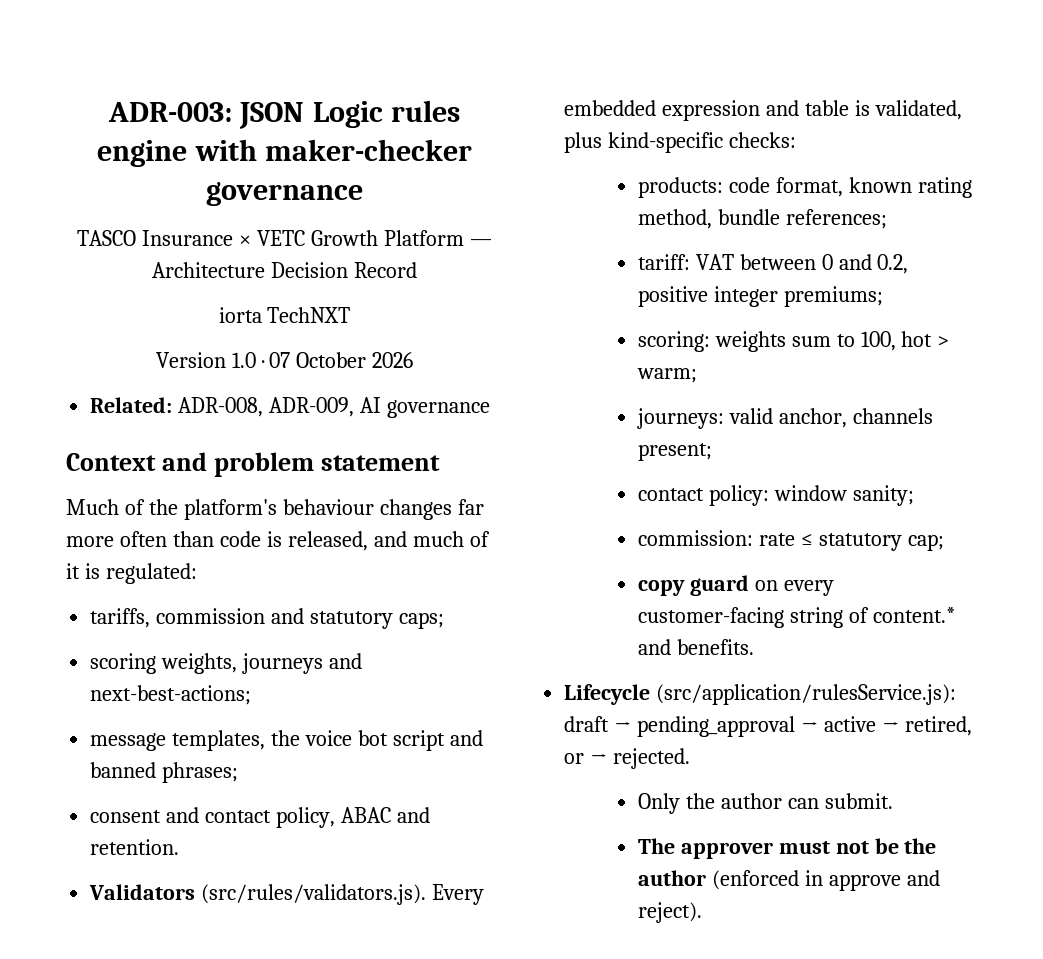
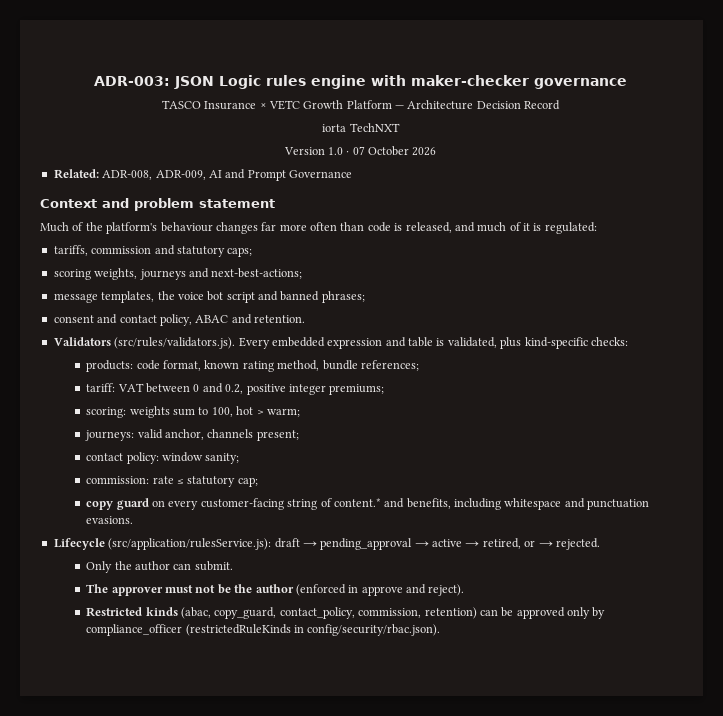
[386,400,490,418] governance -> [225,169,352,181] and Prompt Governance
[676,639,754,655] benefits. -> [406,498,650,510] [86,516,134,524] benefits, including whitespace and punctuation evasions.
(702, 912) none -> [86,607,606,619] [86,624,441,636] // Restricted kinds (abac, copy_guard, contact_policy, commission, retention) can be approved only by compliance_officer (restrictedRuleKinds in config/security/rbac.json).

